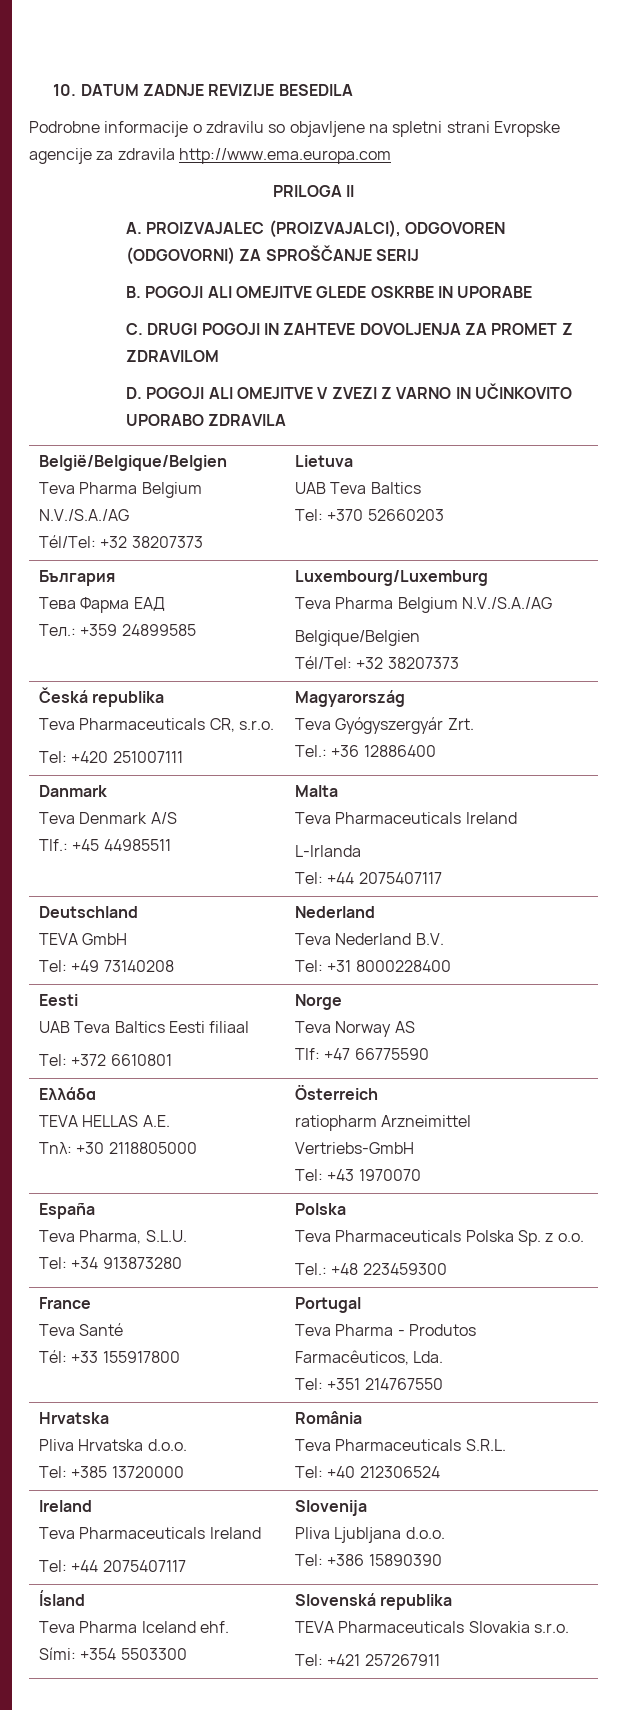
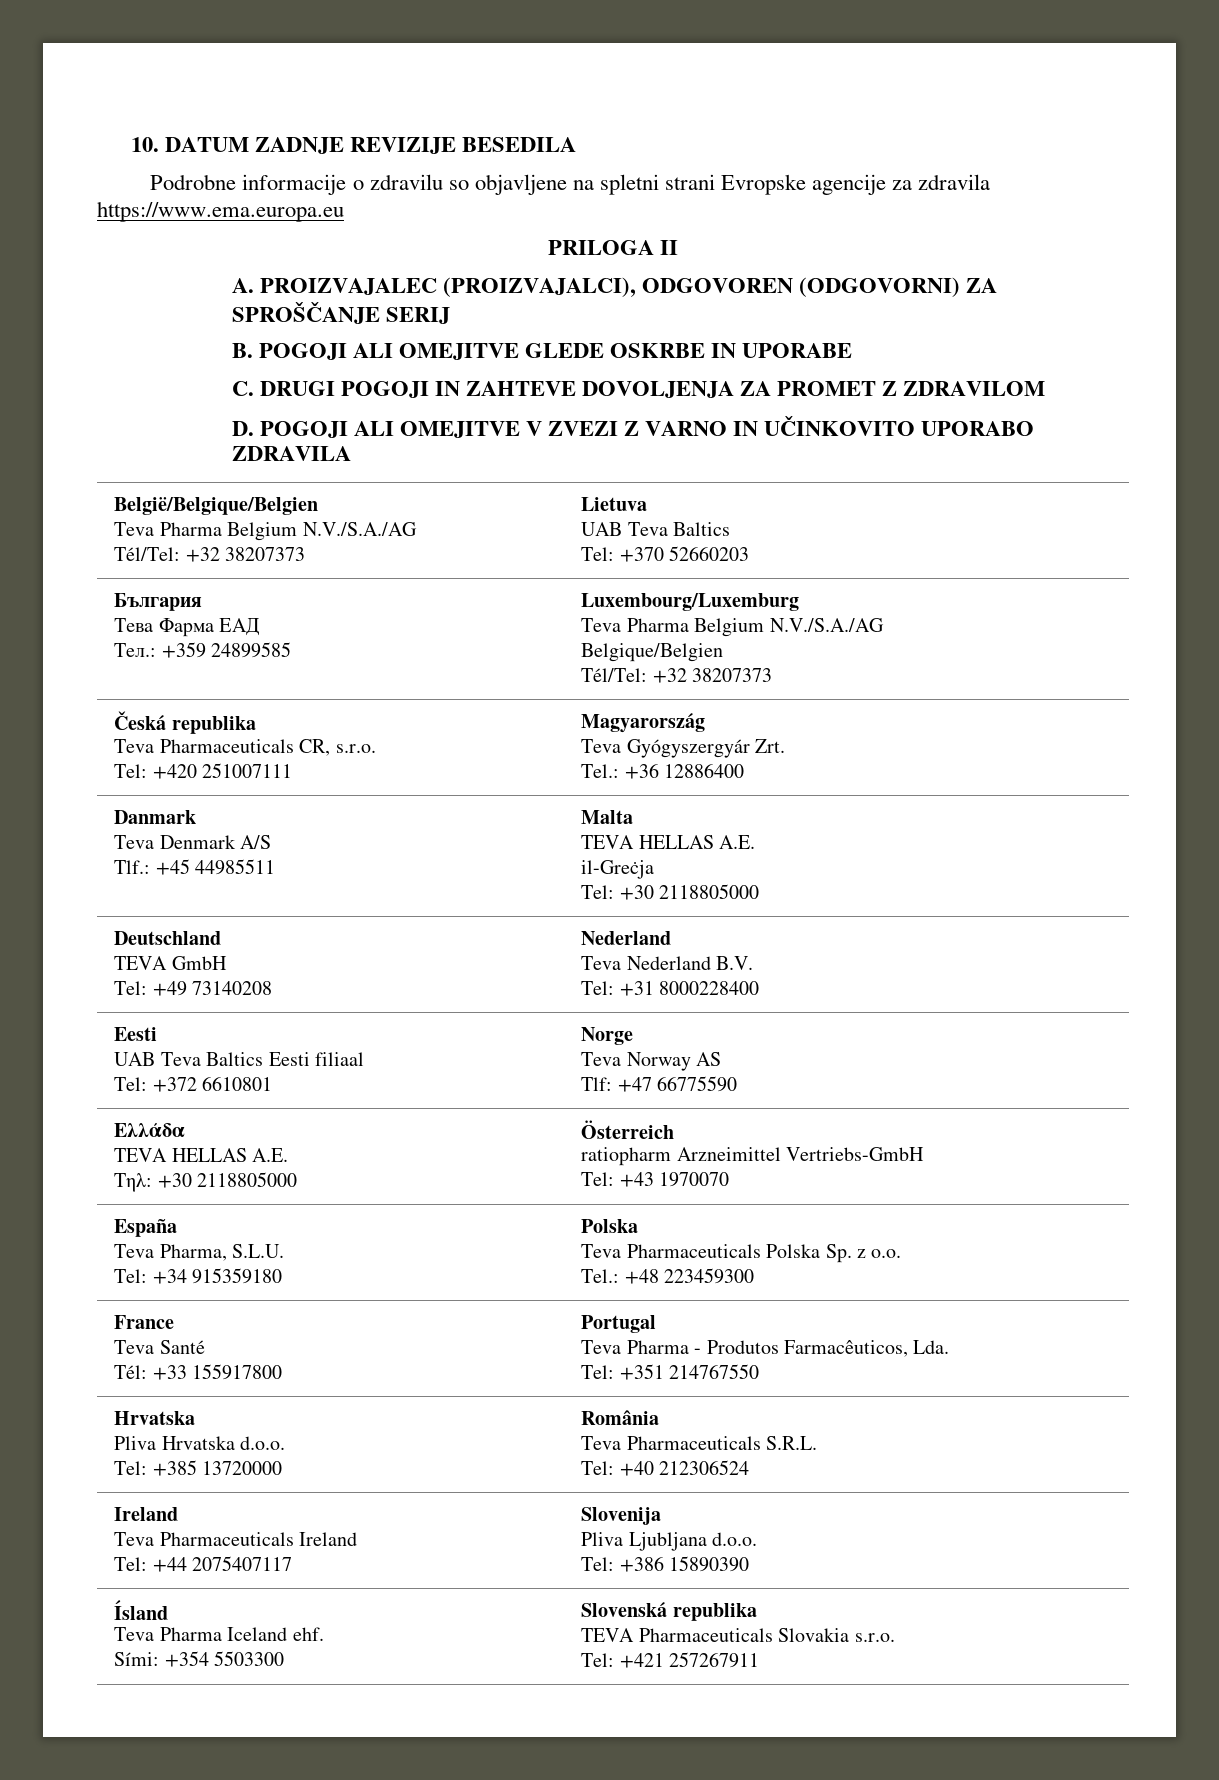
[178,148,391,164] http://www.ema.europa.com -> [97,201,344,222] https://www.ema.europa.eu
[294,812,517,824] [294,845,361,857] [294,872,442,884] Teva Pharmaceuticals Ireland // L-Irlanda // Tel: +44 2075407117 -> [581,835,756,849] [581,860,655,879] [581,884,760,900] TEVA HELLAS Α.Ε. // il-Greċja // Tel: +30 2118805000
[102,1257,182,1269] 913873280 -> [192,1268,283,1284] 915359180

